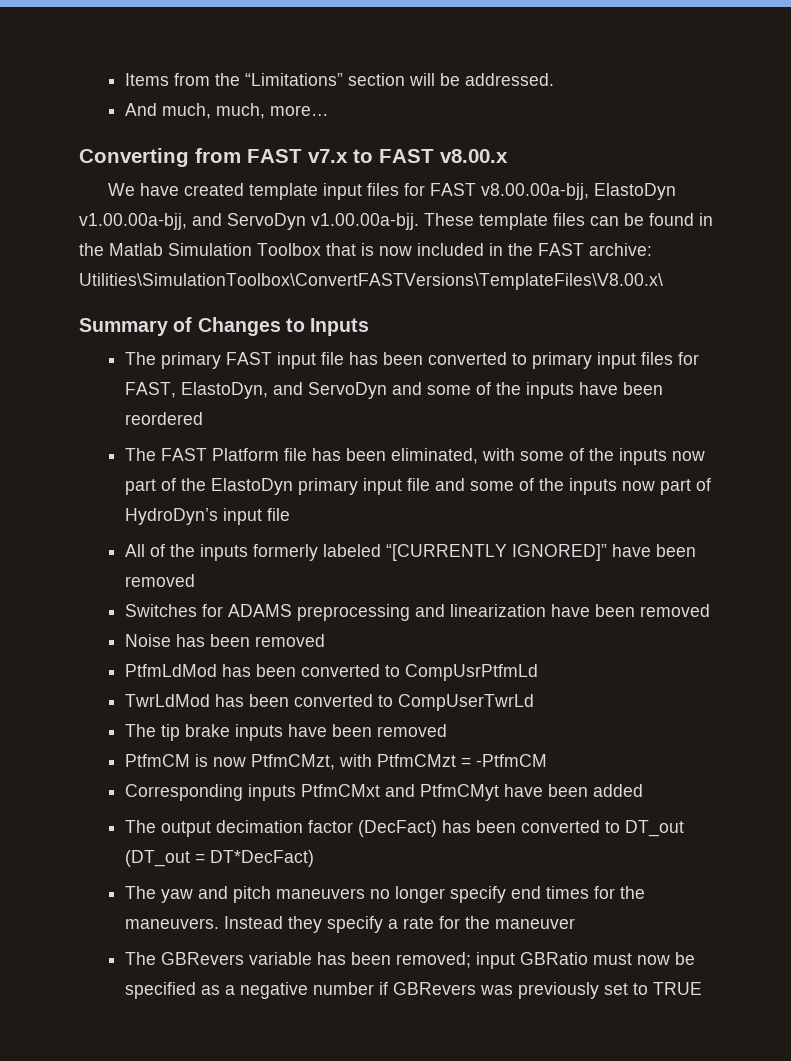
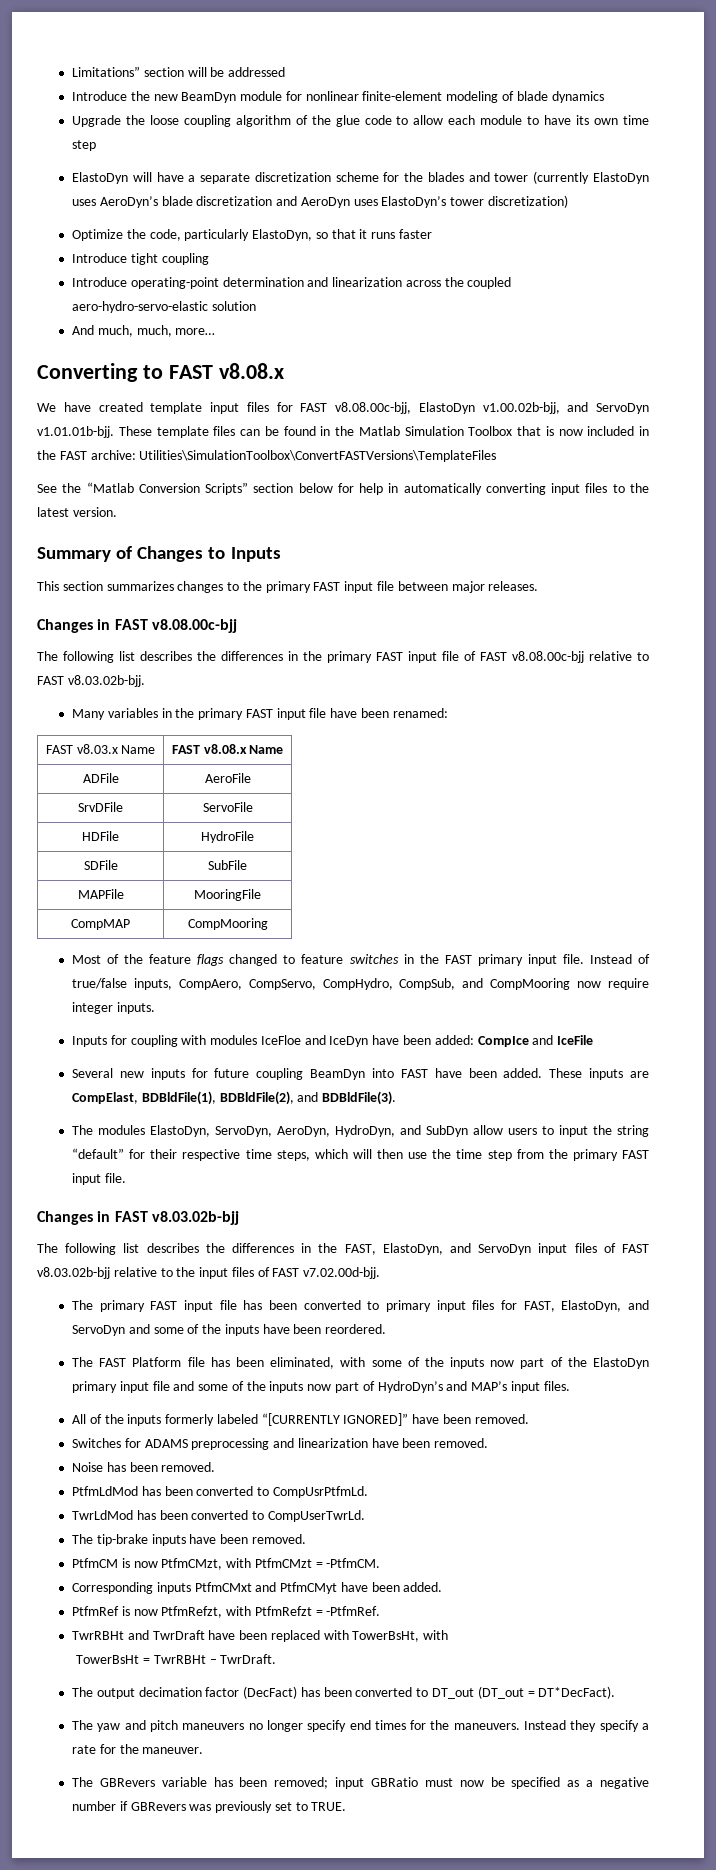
[125,73,555,86] Items from the “Limitations” section will be addressed. -> [72,66,286,77] [72,91,604,103] [72,115,649,127] [72,140,97,151] [72,171,649,184] [72,195,569,208] [72,229,433,241] [72,253,209,265] [72,277,512,289] [72,301,256,313] Limitations” section will be addressed // Introduce the new BeamDyn module for nonlinear finite-element modeling of blade dynamics // Upgrade the loose coupling algorithm of the glue code to allow each module to have its own time step // ElastoDyn will have a separate discretization scheme for the blades and tower (currently ElastoDyn uses AeroDyn’s blade discretization and AeroDyn uses ElastoDyn’s tower discretization) // Optimize the code, particularly ElastoDyn, so that it runs faster // Introduce tight coupling // Introduce operating-point determination and linearization across the coupled aero-hydro-servo-elastic solution
[195,148,508,163] from FAST v7.x to FAST v8.00.x -> [142,363,284,379] to FAST v8.08.x
[480,183,676,200] [79,213,419,230] v8.00.00a-bjj, ElastoDyn v1.00.00a-bjj, and ServoDyn v1.00.00a-bjj. -> [335,402,649,414] [37,426,114,438] v8.08.00c-bjj, ElastoDyn v1.00.02b-bjj, and ServoDyn v1.01.01b-bjj.
[79,273,663,290] Utilities\SimulationToolbox\ConvertFASTVersions\TemplateFiles\V8.00.x\ -> [139,450,497,462] [37,482,649,495] [37,507,117,517] Utilities\SimulationToolbox\ConvertFASTVersions\TemplateFiles // See the “Matlab Conversion Scripts” section below for help in automatically converting input files to the latest version.
(370, 327) none -> [37,581,539,593] [37,619,237,633] [37,651,649,663] [37,675,145,687] [72,708,448,720] [45,744,156,754] [171,744,284,754] [82,773,119,783] [204,773,251,783] [78,802,123,812] [202,802,253,812] [82,831,119,841] [201,831,254,843] [83,860,118,870] [208,860,247,870] [77,889,124,899] [194,889,261,901] [71,919,130,930] [187,918,268,930] [72,954,650,966] [72,978,649,990] [72,1002,155,1014] [72,1035,594,1047] [72,1068,649,1080] [72,1091,397,1105] [72,1125,649,1137] [72,1148,649,1161] [72,1173,126,1185] [37,1211,239,1225] [37,1243,649,1255] [37,1267,381,1279] // This section summarizes changes to the primary FAST input file between major releases. // Changes in FAST v8.08.00c-bjj // The following list describes the differences in the primary FAST input file of FAST v8.08.00c-bjj relative to FAST v8.03.02b-bjj. // Many variables in the primary FAST input file have been renamed: // FAST v8.03.x Name | FAST v8.08.x Name // ADFile | AeroFile // SrvDFile | ServoFile // HDFile | HydroFile // SDFile | SubFile // MAPFile | MooringFile // CompMAP | CompMooring // Most of the feature flags changed to feature switches in the FAST primary input file. Instead of true/false inputs, CompAero, CompServo, CompHydro, CompSub, and CompMooring now require integer inputs. // Inputs for coupling with modules IceFloe and IceDyn have been added: CompIce and IceFile // Several new inputs for future coupling BeamDyn into FAST have been added. These inputs are CompElast, BDBldFile(1), BDBldFile(2), and BDBldFile(3). // The modules ElastoDyn, ServoDyn, AeroDyn, HydroDyn, and SubDyn allow users to input the string “default” for their respective time steps, which will then use the time step from the primary FAST input file. // Changes in FAST v8.03.02b-bjj // The following list describes the differences in the FAST, ElastoDyn, and ServoDyn input files of FAST v8.03.02b-bjj relative to the input files of FAST v7.02.00d-bjj.
[125,412,204,425] reordered -> [325,1324,387,1334] reordered.
[223,508,291,525] input file -> [446,1381,570,1393] and MAP’s input files.
[125,574,196,587] removed -> [474,1414,529,1424] removed.
[640,604,711,617] removed -> [434,1438,489,1448] removed.
[255,634,326,647] removed -> [161,1462,216,1472] removed.
[405,664,539,681] CompUsrPtfmLd -> [272,1486,368,1498] CompUsrPtfmLd.
[398,694,535,711] [125,724,448,741] CompUserTwrLd // The tip brake inputs have been removed -> [267,1510,365,1522] [72,1534,306,1546] CompUserTwrLd. // The tip-brake inputs have been removed.
[476,754,548,767] -PtfmCM -> [326,1558,381,1568] -PtfmCM.
[593,784,644,797] added -> [403,1582,443,1592] [72,1606,381,1618] [72,1630,449,1642] [76,1654,277,1664] added. // PtfmRef is now PtfmRefzt, with PtfmRefzt = -PtfmRef. // TwrRBHt and TwrDraft have been replaced with TowerBsHt, with // TowerBsHt = TwrRBHt – TwrDraft.
[210,850,315,867] DT*DecFact) -> [538,1686,616,1699] DT*DecFact).
[495,918,576,929] maneuver -> [142,1747,204,1754] maneuver.
[653,982,703,995] TRUE -> [311,1802,347,1811] TRUE.

